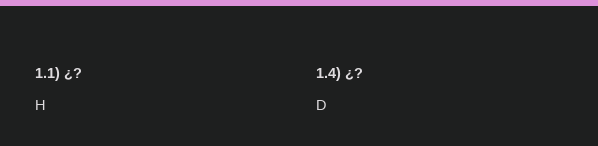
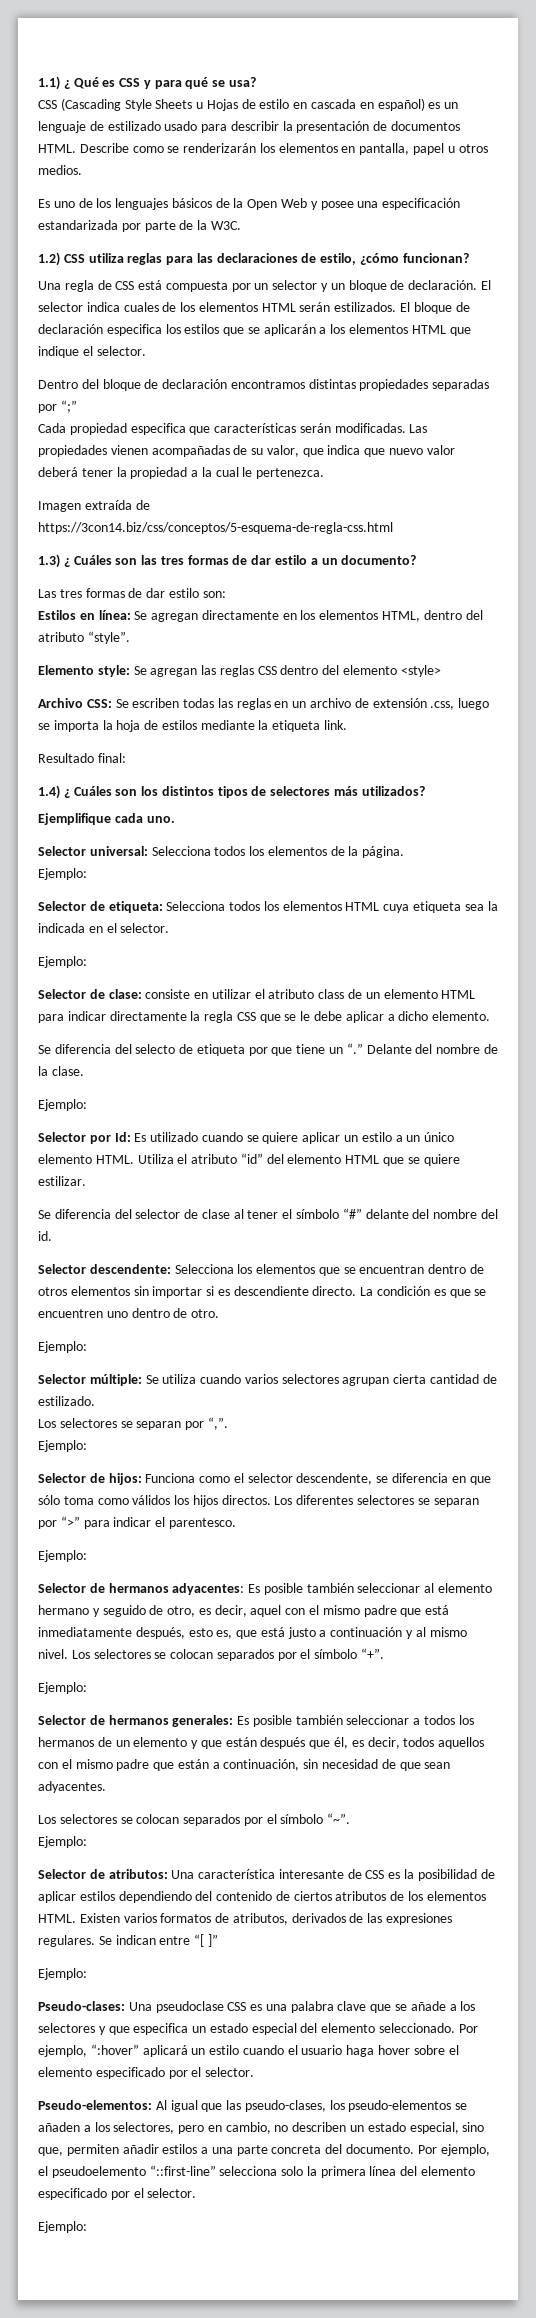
[64,68,82,80] [35,100,45,110] [316,67,363,81] [316,100,326,110] ¿? // H // 1.4) ¿? // D -> [63,77,257,89] [38,98,459,111] [38,121,461,133] [38,143,488,155] [38,165,82,175] [38,198,461,210] [38,220,241,232] [38,252,469,266] [38,280,491,292] [38,302,470,314] [38,324,471,336] [38,346,146,358] [38,379,490,391] [38,400,77,413] [38,423,428,435] [38,445,455,457] [38,467,325,479] [38,500,150,512] [38,522,393,534] [38,554,417,568] [38,588,226,598] [38,610,483,622] [38,631,130,644] [38,665,441,677] [38,698,490,710] [38,720,348,732] [38,753,126,763] [38,785,425,799] [38,813,175,825] [38,846,405,858] [38,868,87,880] [38,901,498,913] [38,923,170,933] [38,956,87,968] [38,989,476,999] [38,1011,491,1023] [38,1043,498,1056] [38,1066,84,1076] [38,1099,87,1111] [38,1132,455,1144] [38,1153,460,1166] [38,1176,86,1186] [38,1208,498,1219] [38,1231,52,1241] [38,1264,485,1276] [38,1286,487,1298] [38,1308,220,1318] [38,1341,87,1353] [38,1374,497,1386] [38,1396,95,1406] [38,1417,228,1430] [38,1440,87,1452] [38,1473,491,1485] [38,1495,479,1507] [38,1516,236,1529] [38,1550,87,1562] [38,1583,493,1595] [38,1605,450,1617] [38,1627,467,1639] [38,1648,385,1661] [38,1682,87,1694] [38,1715,474,1727] [38,1737,485,1749] [38,1759,451,1771] [38,1781,106,1793] [38,1813,351,1826] [38,1836,87,1848] [38,1869,495,1881] [38,1891,486,1903] [38,1913,453,1925] [38,1934,218,1947] [38,1968,87,1980] [38,2001,476,2013] [38,2023,478,2035] [38,2044,459,2057] [38,2067,255,2079] [38,2100,468,2112] [38,2122,485,2134] [38,2144,490,2156] [38,2165,476,2178] [38,2188,197,2200] [38,2221,87,2233] ¿ Qué es CSS y para qué se usa? // CSS (Cascading Style Sheets u Hojas de estilo en cascada en español) es un lenguaje de estilizado usado para describir la presentación de documentos HTML. Describe como se renderizarán los elementos en pantalla, papel u otros medios. // Es uno de los lenguajes básicos de la Open Web y posee una especificación estandarizada por parte de la W3C. // 1.2) CSS utiliza reglas para las declaraciones de estilo, ¿cómo funcionan? // Una regla de CSS está compuesta por un selector y un bloque de declaración. El selector indica cuales de los elementos HTML serán estilizados. El bloque de declaración especifica los estilos que se aplicarán a los elementos HTML que indique el selector. // Dentro del bloque de declaración encontramos distintas propiedades separadas por “;” // Cada propiedad especifica que características serán modificadas. Las propiedades vienen acompañadas de su valor, que indica que nuevo valor deberá tener la propiedad a la cual le pertenezca. // Imagen extraída de https://3con14.biz/css/conceptos/5-esquema-de-regla-css.html // 1.3) ¿ Cuáles son las tres formas de dar estilo a un documento? // Las tres formas de dar estilo son: // Estilos en línea: Se agregan directamente en los elementos HTML, dentro del atributo “style”. // Elemento style: Se agregan las reglas CSS dentro del elemento <style> // Archivo CSS: Se escriben todas las reglas en un archivo de extensión .css, luego se importa la hoja de estilos mediante la etiqueta link. // Resultado final: // 1.4) ¿ Cuáles son los distintos tipos de selectores más utilizados? // Ejemplifique cada uno. // Selector universal: Selecciona todos los elementos de la página. // Ejemplo: // Selector de etiqueta: Selecciona todos los elementos HTML cuya etiqueta sea la indicada en el selector. // Ejemplo: // Selector de clase: consiste en utilizar el atributo class de un elemento HTML para indicar directamente la regla CSS que se le debe aplicar a dicho elemento. // Se diferencia del selecto de etiqueta por que tiene un “.” Delante del nombre de la clase. // Ejemplo: // Selector por Id: Es utilizado cuando se quiere aplicar un estilo a un único elemento HTML. Utiliza el atributo “id” del elemento HTML que se quiere estilizar. // Se diferencia del selector de clase al tener el símbolo “#” delante del nombre del id. // Selector descendente: Selecciona los elementos que se encuentran dentro de otros elementos sin importar si es descendiente directo. La condición es que se encuentren uno dentro de otro. // Ejemplo: // Selector múltiple: Se utiliza cuando varios selectores agrupan cierta cantidad de estilizado. // Los selectores se separan por “,”. // Ejemplo: // Selector de hijos: Funciona como el selector descendente, se diferencia en que sólo toma como válidos los hijos directos. Los diferentes selectores se separan por “>” para indicar el parentesco. // Ejemplo: // Selector de hermanos adyacentes: Es posible también seleccionar al elemento hermano y seguido de otro, es decir, aquel con el mismo padre que está inmediatamente después, esto es, que está justo a continuación y al mismo nivel. Los selectores se colocan separados por el símbolo “+”. // Ejemplo: // Selector de hermanos generales: Es posible también seleccionar a todos los hermanos de un elemento y que están después que él, es decir, todos aquellos con el mismo padre que están a continuación, sin necesidad de que sean adyacentes. // Los selectores se colocan separados por el símbolo “~”. // Ejemplo: // Selector de atributos: Una característica interesante de CSS es la posibilidad de aplicar estilos dependiendo del contenido de ciertos atributos de los elementos HTML. Existen varios formatos de atributos, derivados de las expresiones regulares. Se indican entre “[ ]” // Ejemplo: // Pseudo-clases: Una pseudoclase CSS es una palabra clave que se añade a los selectores y que especifica un estado especial del elemento seleccionado. Por ejemplo, “:hover” aplicará un estilo cuando el usuario haga hover sobre el elemento especificado por el selector. // Pseudo-elementos: Al igual que las pseudo-clases, los pseudo-elementos se añaden a los selectores, pero en cambio, no describen un estado especial, sino que, permiten añadir estilos a una parte concreta del documento. Por ejemplo, el pseudoelemento “::first-line” selecciona solo la primera línea del elemento especificado por el selector. // Ejemplo:

